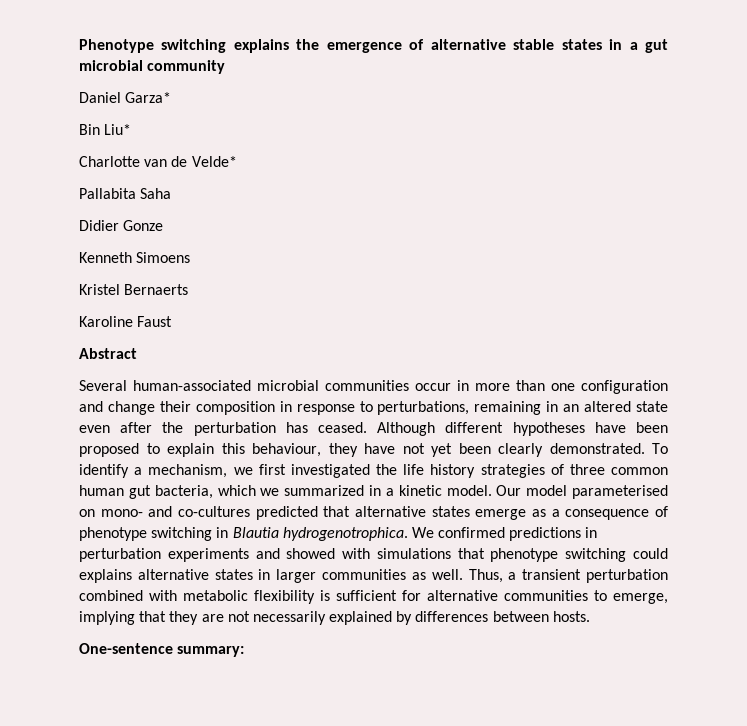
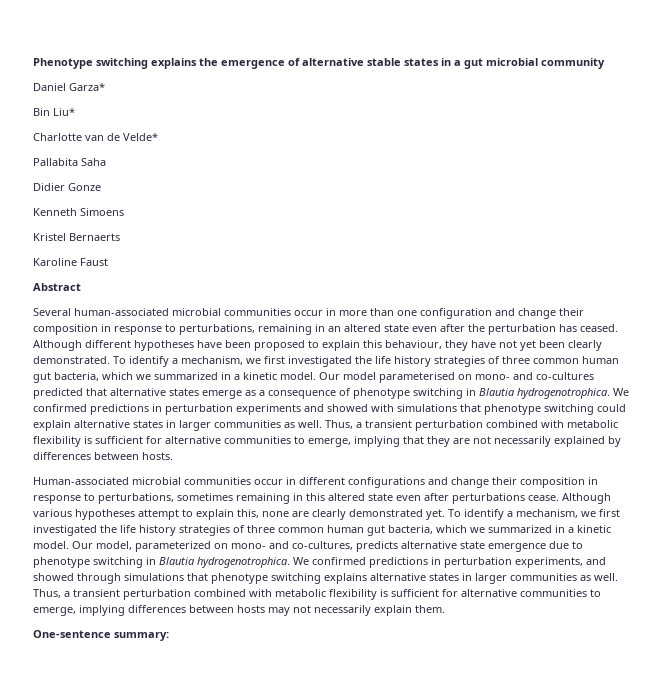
[79,569,132,583] explains -> [33,420,71,431] explain
(590, 616) none -> [33,477,598,488] [33,493,611,504] [33,509,620,520] [33,525,611,536] [33,541,583,552] [33,557,606,568] [33,573,618,584] [33,589,601,600] [33,605,445,616] // Human-associated microbial communities occur in different configurations and change their composition in response to perturbations, sometimes remaining in this altered state even after perturbations cease. Although various hypotheses attempt to explain this, none are clearly demonstrated yet. To identify a mechanism, we first investigated the life history strategies of three common human gut bacteria, which we summarized in a kinetic model. Our model, parameterized on mono- and co-cultures, predicts alternative state emergence due to phenotype switching in Blautia hydrogenotrophica. We confirmed predictions in perturbation experiments, and showed through simulations that phenotype switching explains alternative states in larger communities as well. Thus, a transient perturbation combined with metabolic flexibility is sufficient for alternative communities to emerge, implying differences between hosts may not necessarily explain them.

